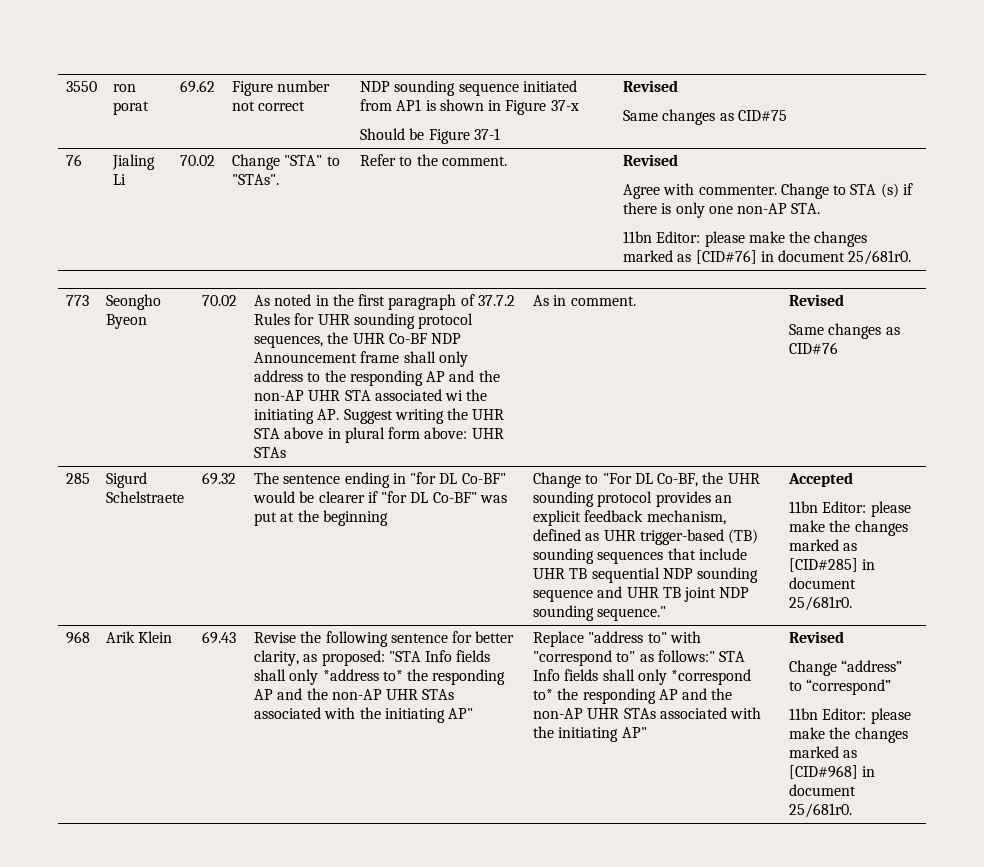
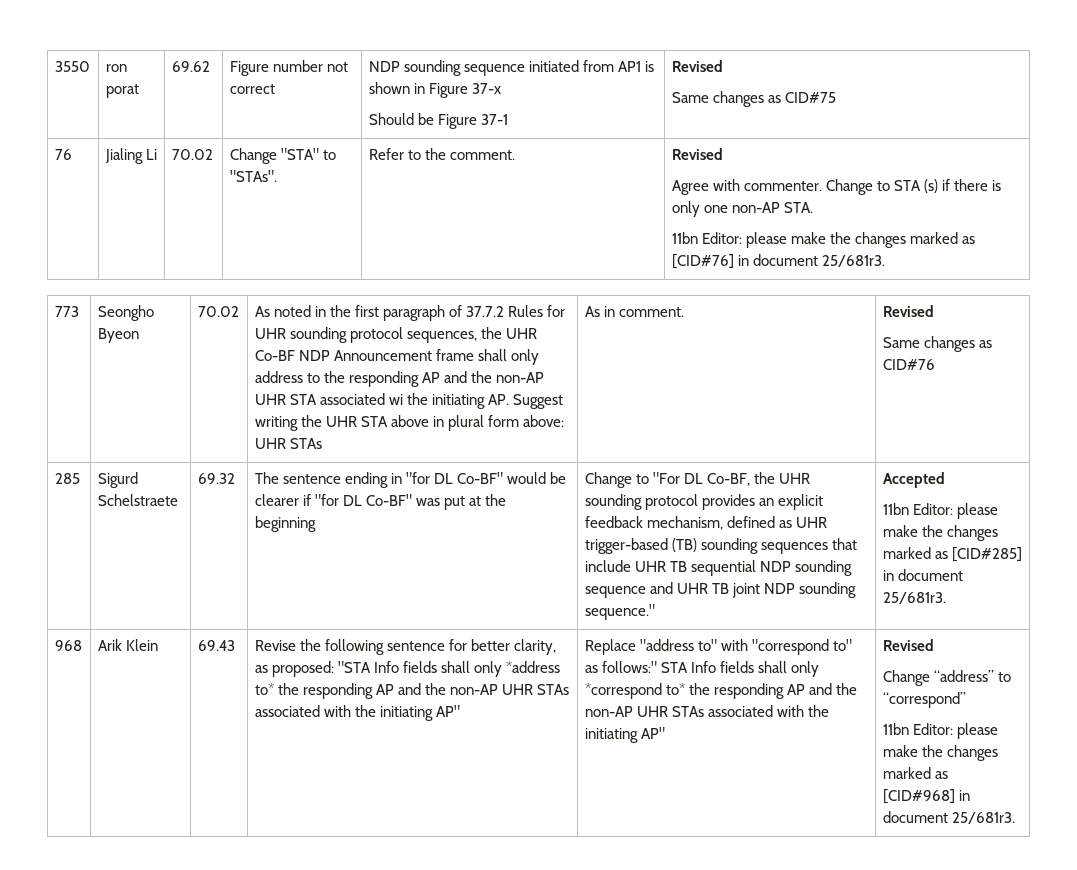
[848,250,912,265] 25/681r0. -> [821,255,885,267] 25/681r3.
[788,596,852,611] 25/681r0. -> [882,592,946,604] 25/681r3.
[788,803,852,818] 25/681r0. -> [951,812,1015,824] 25/681r3.

